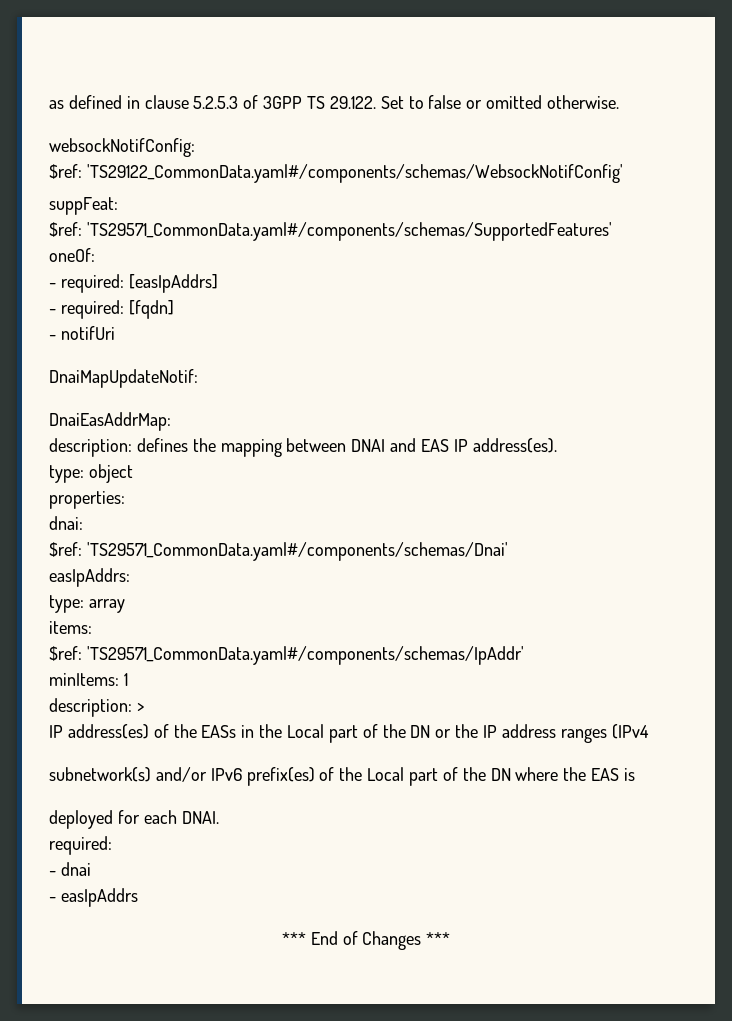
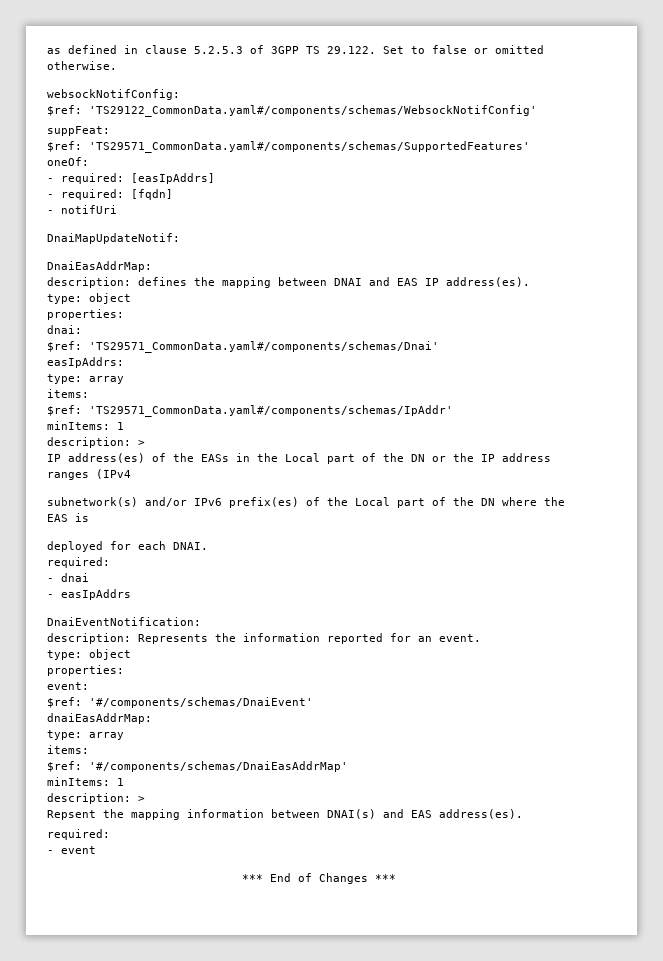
(138, 897) none -> [47,617,201,626] [47,633,481,644] [47,649,131,660] [47,665,124,676] [47,682,89,690] [47,697,313,708] [47,713,152,724] [47,730,124,740] [47,745,89,754] [47,761,348,772] [47,777,124,786] [47,793,145,804] [47,809,523,820] [47,829,110,840] [47,846,96,854] // DnaiEventNotification: // description: Represents the information reported for an event. // type: object // properties: // event: // $ref: '#/components/schemas/DnaiEvent' // dnaiEasAddrMap: // type: array // items: // $ref: '#/components/schemas/DnaiEasAddrMap' // minItems: 1 // description: > // Repsent the mapping information between DNAI(s) and EAS address(es). // required: // - event

